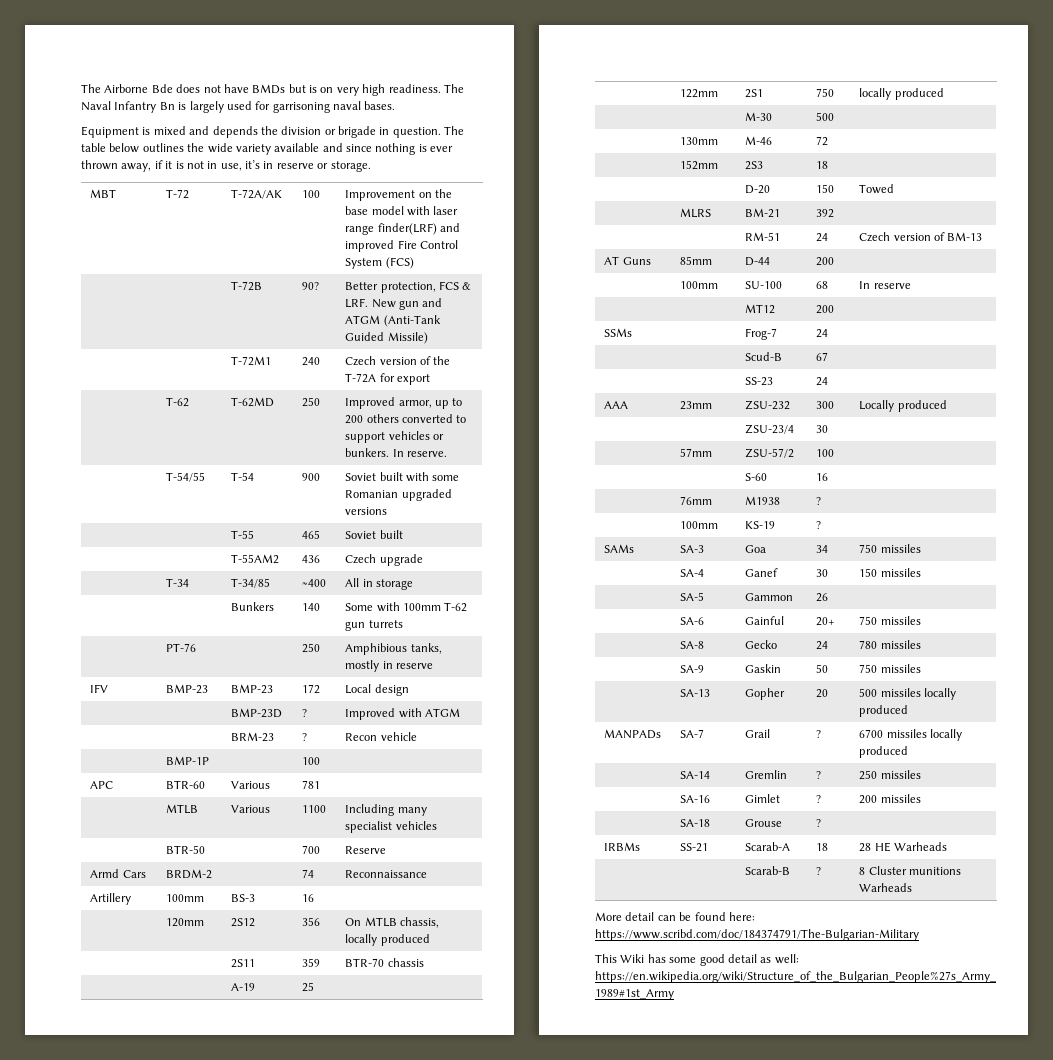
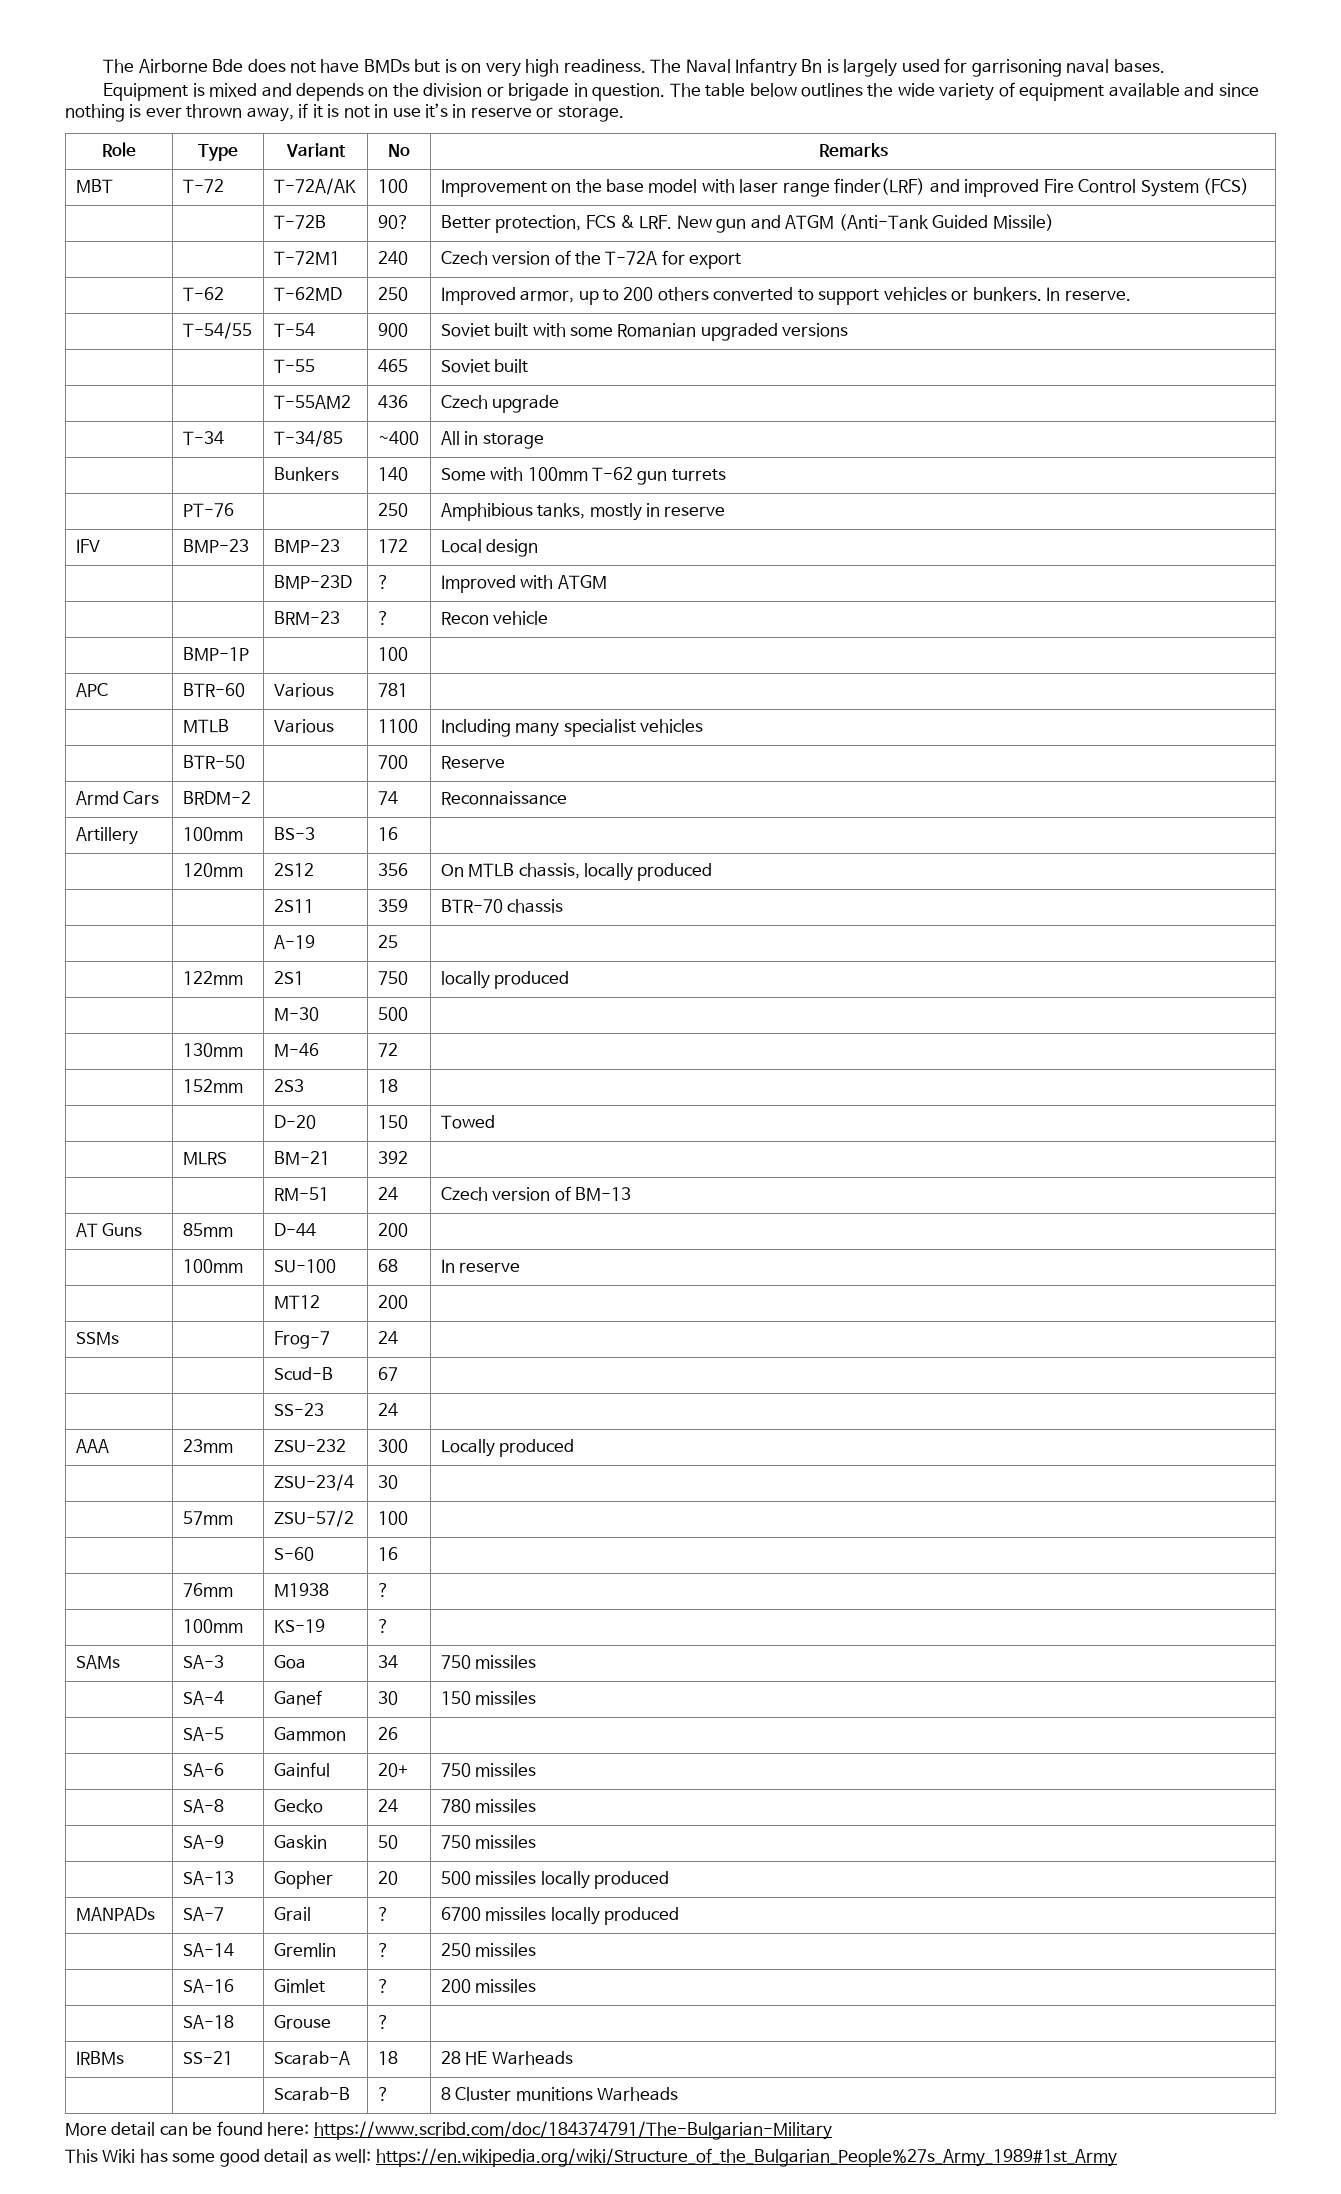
(258, 132) none -> [368,87,389,97] on
(271, 149) none -> [998,82,1105,101] of equipment
[220,163,242,171] use, -> [392,108,421,117] use
(371, 166) none -> [102,142,136,157] [198,144,239,161] [285,143,346,157] [388,144,410,157] [818,143,888,157] // Role | Type | Variant | No | Remarks

